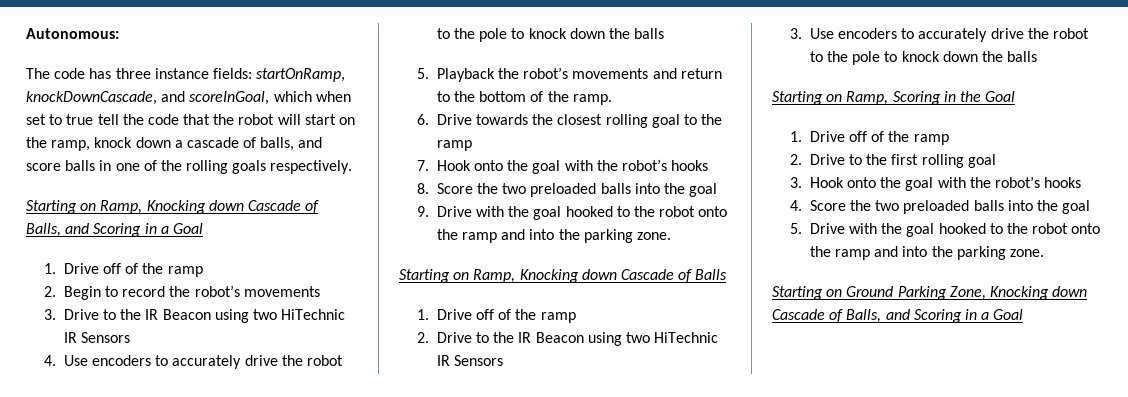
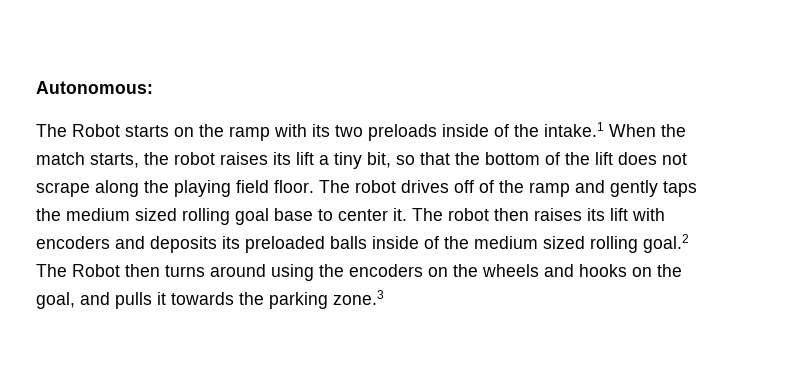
[54,68,346,82] [26,91,351,105] [26,114,356,125] [26,137,323,151] [26,160,353,174] [26,200,320,214] [26,223,203,237] [44,263,203,277] [44,285,320,300] [44,309,346,323] [63,332,131,343] [44,355,343,369] [436,28,665,42] [417,67,722,82] [436,91,612,105] [417,114,723,128] [436,140,472,151] [417,159,709,174] [417,183,718,197] [417,206,728,220] [436,229,671,243] [399,269,728,283] [417,309,576,323] [417,332,719,346] [436,355,504,366] [790,28,1089,42] [809,51,1038,65] [772,91,1016,105] [790,131,949,145] [790,154,996,168] [790,176,1082,191] [790,200,1091,214] [790,223,1101,237] [809,246,1044,260] [772,286,1088,300] [772,309,1024,323] code has three instance fields: startOnRamp, knockDownCascade, and scoreInGoal, which when set to true tell the code that the robot will start on the ramp, knock down a cascade of balls, and score balls in one of the rolling goals respectively. // Starting on Ramp, Knocking down Cascade of Balls, and Scoring in a Goal // 1. Drive off of the ramp // 2. Begin to record the robot’s movements // 3. Drive to the IR Beacon using two HiTechnic IR Sensors // 4. Use encoders to accurately drive the robot to the pole to knock down the balls // 5. Playback the robot’s movements and return to the bottom of the ramp. // 6. Drive towards the closest rolling goal to the ramp // 7. Hook onto the goal with the robot’s hooks // 8. Score the two preloaded balls into the goal // 9. Drive with the goal hooked to the robot onto the ramp and into the parking zone. // Starting on Ramp, Knocking down Cascade of Balls // 1. Drive off of the ramp // 2. Drive to the IR Beacon using two HiTechnic IR Sensors // 3. Use encoders to accurately drive the robot to the pole to knock down the balls // Starting on Ramp, Scoring in the Goal // 1. Drive off of the ramp // 2. Drive to the first rolling goal // 3. Hook onto the goal with the robot’s hooks // 4. Score the two preloaded balls into the goal // 5. Drive with the goal hooked to the robot onto the ramp and into the parking zone. // Starting on Ground Parking Zone, Knocking down Cascade of Balls, and Scoring in a Goal -> [72,122,686,141] [36,152,687,169] [36,180,697,197] [36,208,665,225] [36,234,689,253] [36,264,682,281] [36,290,384,309] Robot starts on the ramp with its two preloads inside of the intake.1 When the match starts, the robot raises its lift a tiny bit, so that the bottom of the lift does not scrape along the playing field floor. The robot drives off of the ramp and gently taps the medium sized rolling goal base to center it. The robot then raises its lift with encoders and deposits its preloaded balls inside of the medium sized rolling goal.2 The Robot then turns around using the encoders on the wheels and hooks on the goal, and pulls it towards the parking zone.3

